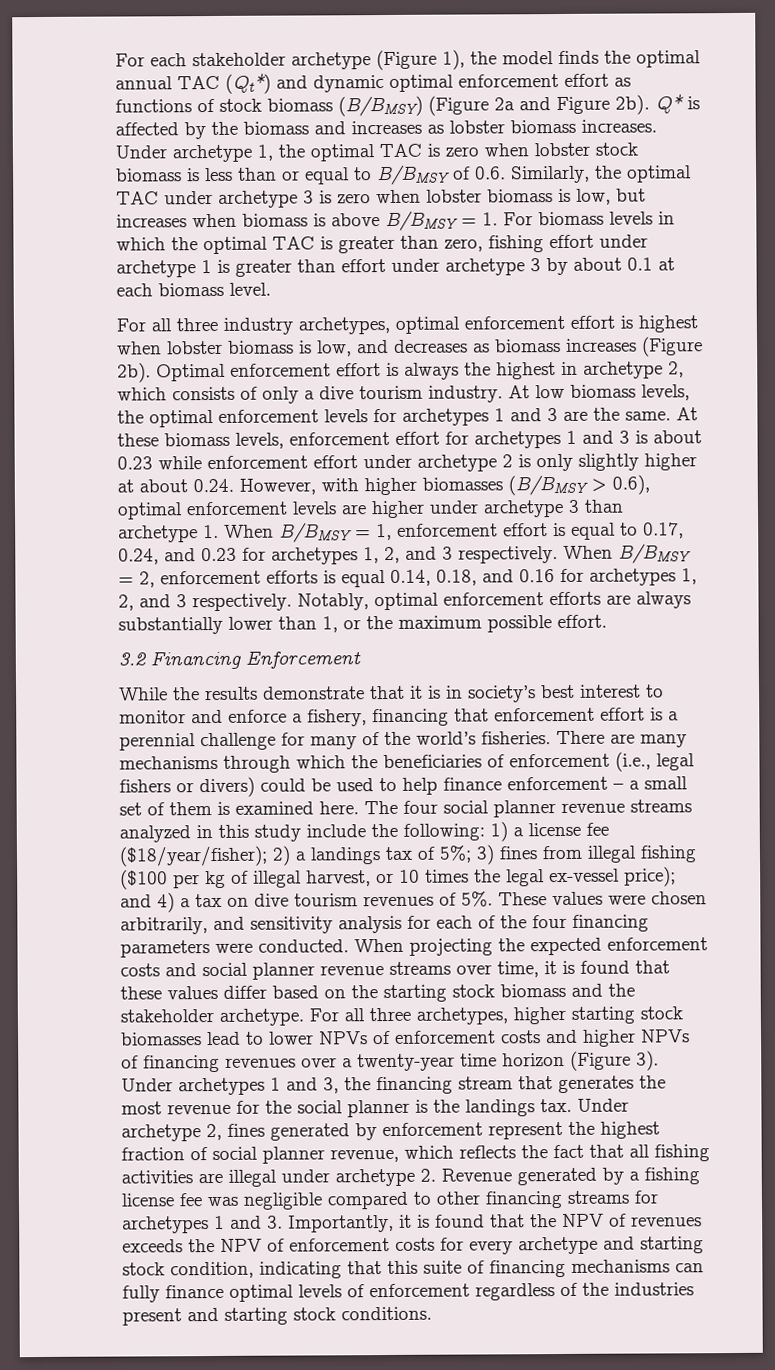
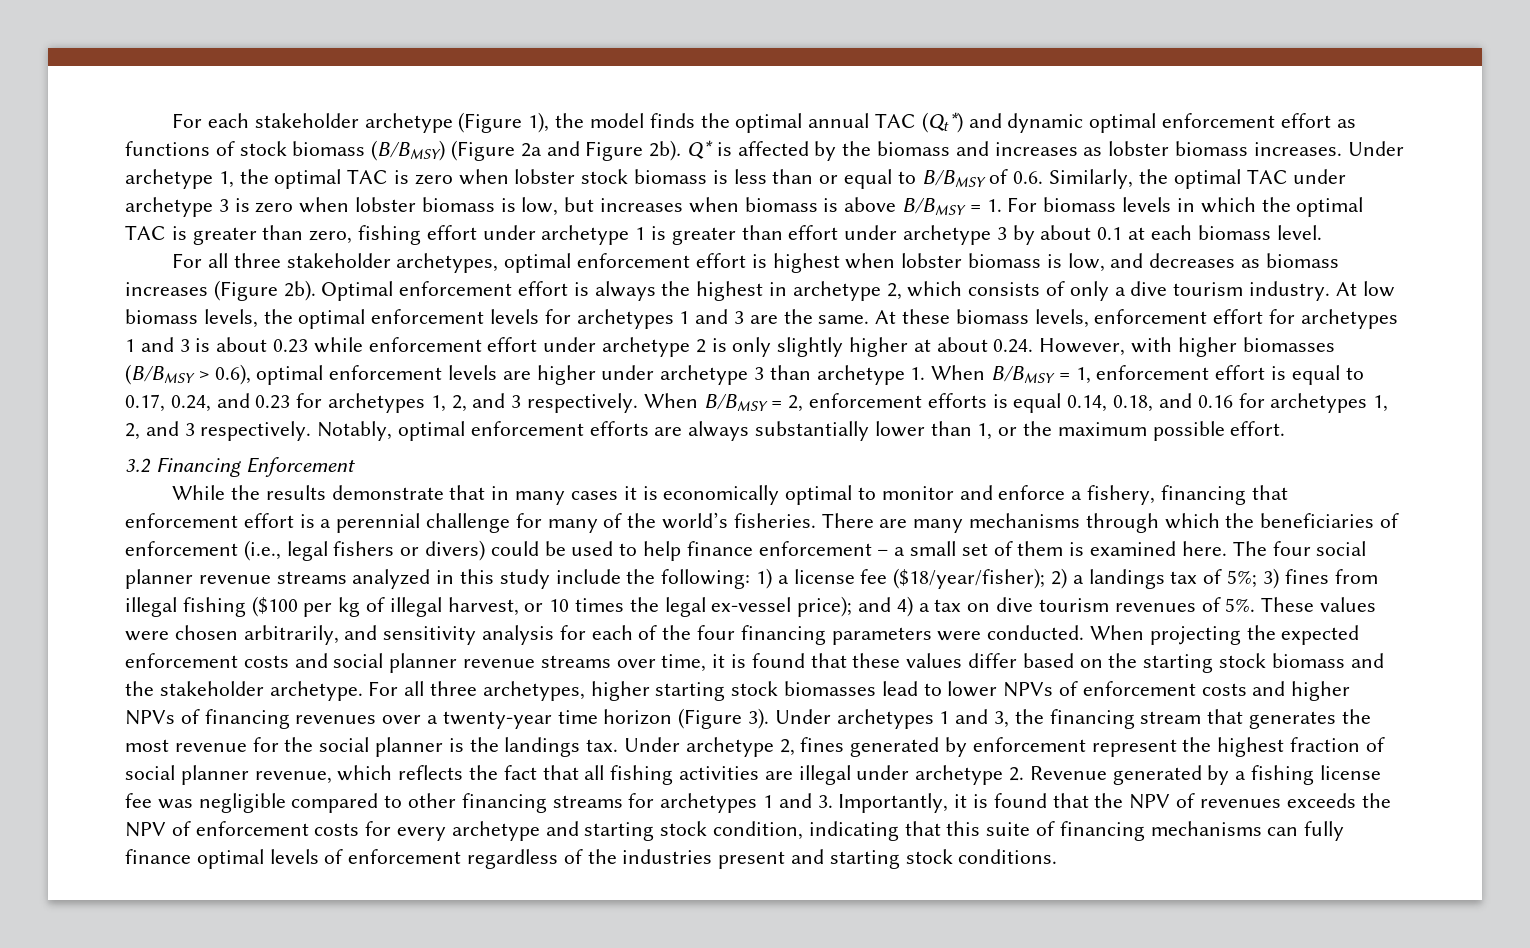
[223,317,293,335] industry -> [286,253,391,268] stakeholder
[410,684,641,703] it is in society’s best interest -> [491,485,853,505] in many cases it is economically optimal

